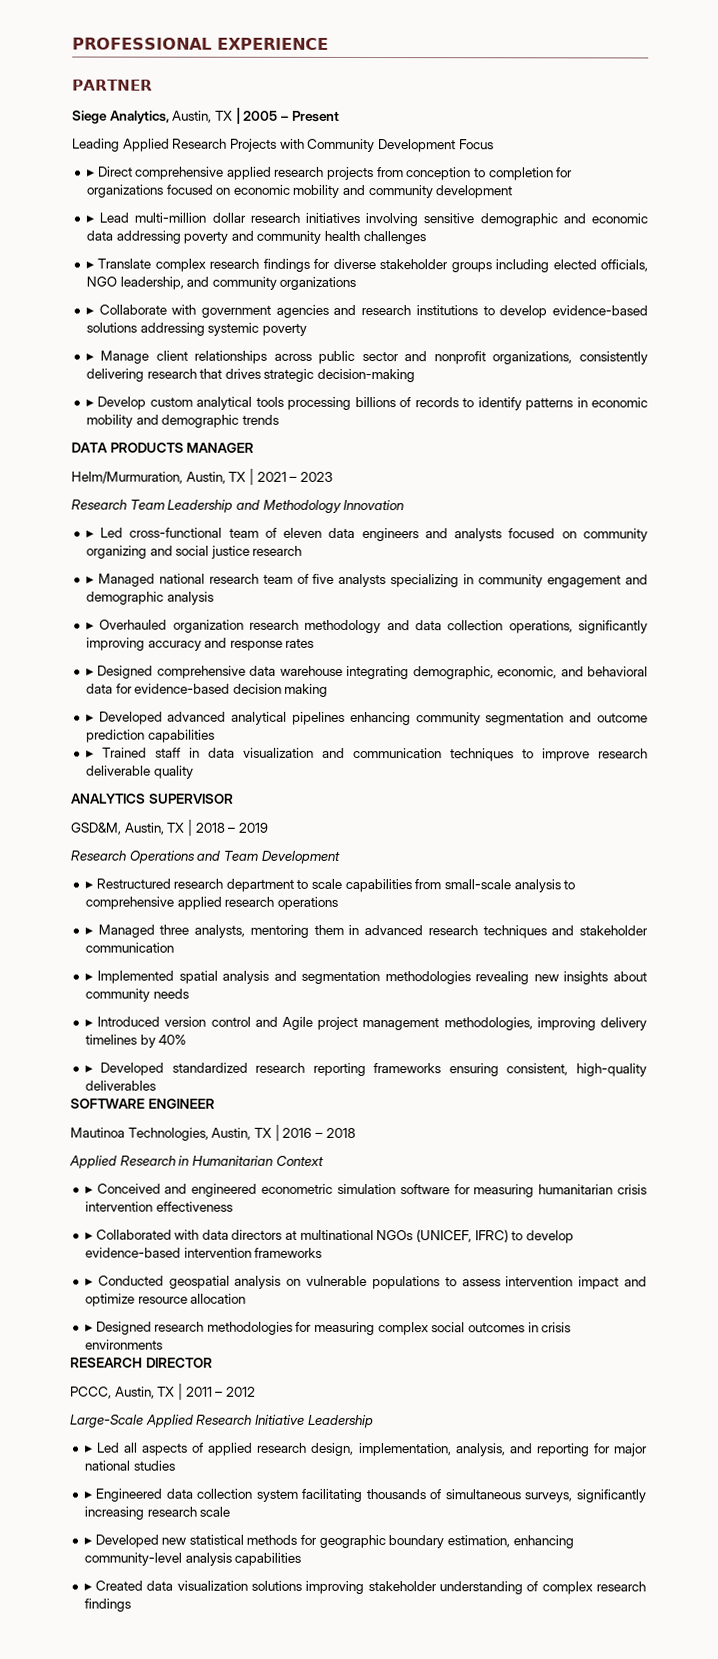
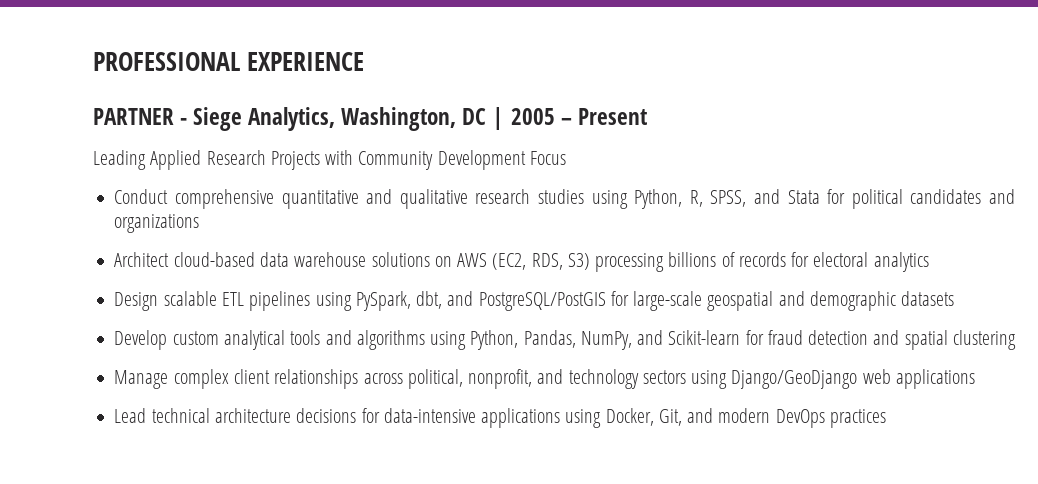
(153, 85) // -> [180,118,188,125] -
[172,110,233,123] Austin, TX -> [341,107,487,131] Washington, DC
[86,166,574,181] [85,184,514,199] [85,212,648,227] [85,230,426,245] [85,258,648,273] [85,276,357,290] [85,304,648,319] [85,322,307,336] [85,350,648,365] [85,368,416,383] [85,396,648,411] [85,414,279,428] [71,442,255,453] [71,468,333,486] [71,499,405,513] [85,527,648,542] [85,545,303,559] [85,573,649,588] [85,591,214,605] [85,619,649,634] [85,637,315,651] [85,665,648,680] [85,683,329,697] [85,711,648,726] [85,729,215,743] [85,747,648,762] [85,765,194,779] [71,793,234,804] [70,819,269,837] [70,850,340,864] [84,878,576,893] [84,896,338,910] [84,924,648,939] [84,942,174,953] [84,970,647,985] [84,988,189,1002] [84,1016,647,1031] [84,1034,187,1048] [84,1062,647,1077] [84,1080,156,1091] [70,1098,215,1109] [70,1124,356,1142] [69,1155,324,1169] [84,1183,647,1198] [84,1201,233,1212] [84,1229,574,1244] [84,1247,323,1258] [84,1275,647,1290] [84,1293,247,1307] [84,1321,572,1336] [84,1339,163,1350] [70,1357,213,1368] [70,1383,256,1401] [70,1414,374,1429] [84,1442,648,1457] [83,1460,176,1471] [83,1488,646,1503] [83,1506,231,1520] [83,1534,574,1549] [83,1552,302,1566] [83,1580,646,1595] [83,1598,131,1612] ▸ Direct comprehensive applied research projects from conception to completion for organizations focused on economic mobility and community development // ▸ Lead multi-million dollar research initiatives involving sensitive demographic and economic data addressing poverty and community health challenges // ▸ Translate complex research findings for diverse stakeholder groups including elected officials, NGO leadership, and community organizations // ▸ Collaborate with government agencies and research institutions to develop evidence-based solutions addressing systemic poverty // ▸ Manage client relationships across public sector and nonprofit organizations, consistently delivering research that drives strategic decision-making // ▸ Develop custom analytical tools processing billions of records to identify patterns in economic mobility and demographic trends // DATA PRODUCTS MANAGER // Helm/Murmuration, Austin, TX | 2021 – 2023 // Research Team Leadership and Methodology Innovation // ▸ Led cross-functional team of eleven data engineers and analysts focused on community organizing and social justice research // ▸ Managed national research team of five analysts specializing in community engagement and demographic analysis // ▸ Overhauled organization research methodology and data collection operations, significantly improving accuracy and response rates // ▸ Designed comprehensive data warehouse integrating demographic, economic, and behavioral data for evidence-based decision making // ▸ Developed advanced analytical pipelines enhancing community segmentation and outcome prediction capabilities // ▸ Trained staff in data visualization and communication techniques to improve research deliverable quality // ANALYTICS SUPERVISOR // GSD&M, Austin, TX | 2018 – 2019 // Research Operations and Team Development // ▸ Restructured research department to scale capabilities from small-scale analysis to comprehensive applied research operations // ▸ Managed three analysts, mentoring them in advanced research techniques and stakeholder communication // ▸ Implemented spatial analysis and segmentation methodologies revealing new insights about community needs // ▸ Introduced version control and Agile project management methodologies, improving delivery timelines by 40% // ▸ Developed standardized research reporting frameworks ensuring consistent, high-quality deliverables // SOFTWARE ENGINEER // Mautinoa Technologies, Austin, TX | 2016 – 2018 // Applied Research in Humanitarian Context // ▸ Conceived and engineered econometric simulation software for measuring humanitarian crisis intervention effectiveness // ▸ Collaborated with data directors at multinational NGOs (UNICEF, IFRC) to develop evidence-based intervention frameworks // ▸ Conducted geospatial analysis on vulnerable populations to assess intervention impact and optimize resource allocation // ▸ Designed research methodologies for measuring complex social outcomes in crisis environments // RESEARCH DIRECTOR // PCCC, Austin, TX | 2011 – 2012 // Large-Scale Applied Research Initiative Leadership // ▸ Led all aspects of applied research design, implementation, analysis, and reporting for major national studies // ▸ Engineered data collection system facilitating thousands of simultaneous surveys, significantly increasing research scale // ▸ Developed new statistical methods for geographic boundary estimation, enhancing community-level analysis capabilities // ▸ Created data visualization solutions improving stakeholder understanding of complex research findings -> [114,189,1015,209] [114,214,200,233] [114,252,929,272] [114,291,955,311] [114,330,1016,350] [114,369,975,389] [114,408,886,428] Conduct comprehensive quantitative and qualitative research studies using Python, R, SPSS, and Stata for political candidates and organizations // Architect cloud-based data warehouse solutions on AWS (EC2, RDS, S3) processing billions of records for electoral analytics // Design scalable ETL pipelines using PySpark, dbt, and PostgreSQL/PostGIS for large-scale geospatial and demographic datasets // Develop custom analytical tools and algorithms using Python, Pandas, NumPy, and Scikit-learn for fraud detection and spatial clustering // Manage complex client relationships across political, nonprofit, and technology sectors using Django/GeoDjango web applications // Lead technical architecture decisions for data-intensive applications using Docker, Git, and modern DevOps practices

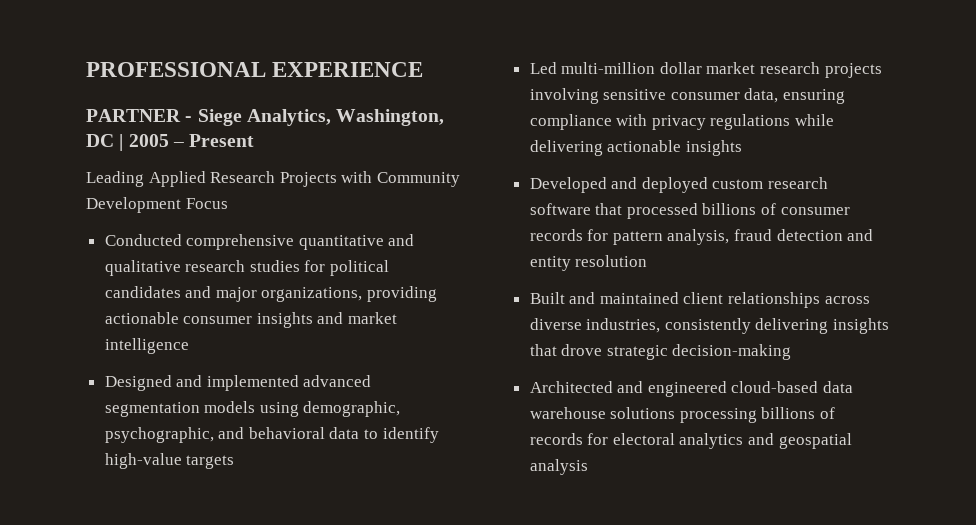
[114,189,169,204] Conduct -> [104,234,182,246] Conducted
[591,189,1015,209] [114,214,200,233] [114,252,590,270] using Python, R, SPSS, and Stata for political candidates and organizations // Architect cloud-based data warehouse solutions on AWS (EC2, RDS, S3) -> [304,260,390,276] [104,286,438,302] [104,312,398,328] [104,338,189,354] [104,375,372,391] [104,401,401,417] [104,427,439,443] [104,453,235,469] [529,62,882,78] [529,88,846,104] [529,114,835,130] [529,140,742,156] [529,177,829,193] [529,203,850,219] [529,229,874,245] [529,255,648,271] [529,292,870,308] [529,318,890,334] [529,344,792,360] [529,381,854,397] [529,407,676,419] for political candidates and major organizations, providing actionable consumer insights and market intelligence // Designed and implemented advanced segmentation models using demographic, psychographic, and behavioral data to identify high-value targets // Led multi-million dollar market research projects involving sensitive consumer data, ensuring compliance with privacy regulations while delivering actionable insights // Developed and deployed custom research software that processed billions of consumer records for pattern analysis, fraud detection and entity resolution // Built and maintained client relationships across diverse industries, consistently delivering insights that drove strategic decision-making // Architected and engineered cloud-based data warehouse solutions
[114,291,955,311] [114,330,1016,350] [114,369,975,389] [114,408,886,428] // Design scalable ETL pipelines using PySpark, dbt, and PostgreSQL/PostGIS for large-scale geospatial and demographic datasets // Develop custom analytical tools and algorithms using Python, Pandas, NumPy, and Scikit-learn for fraud detection and spatial clustering // Manage complex client relationships across political, nonprofit, and technology sectors using Django/GeoDjango web applications // Lead technical architecture decisions for data-intensive applications using Docker, Git, and modern DevOps practices -> [748,433,852,449] [529,459,588,475] and geospatial analysis

